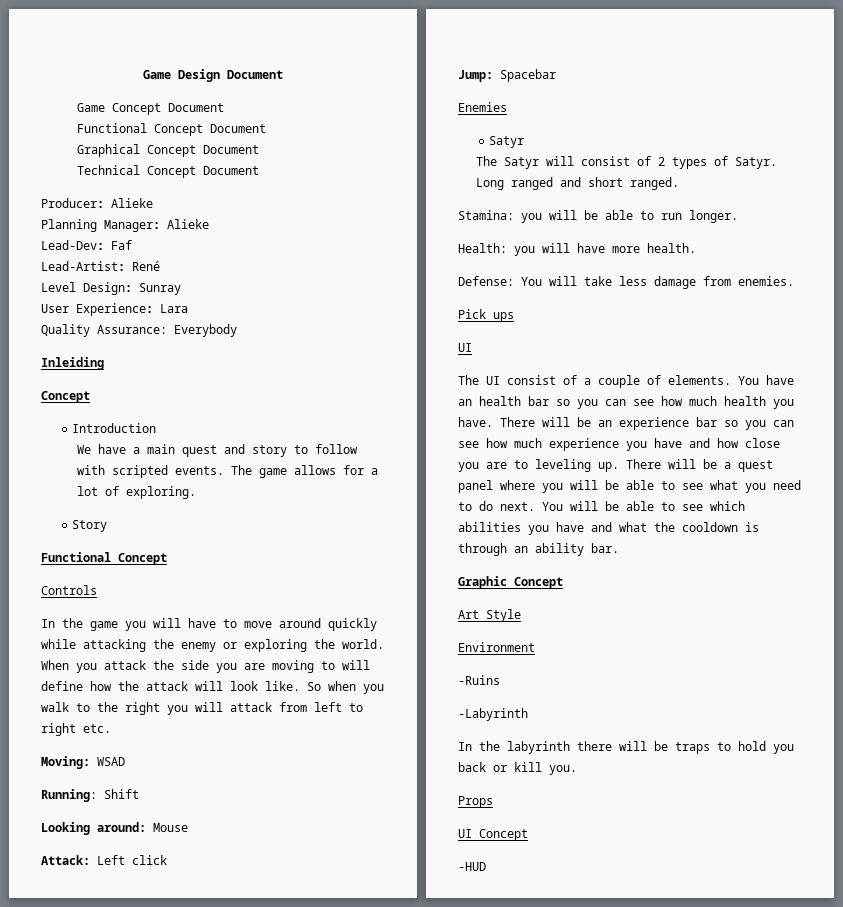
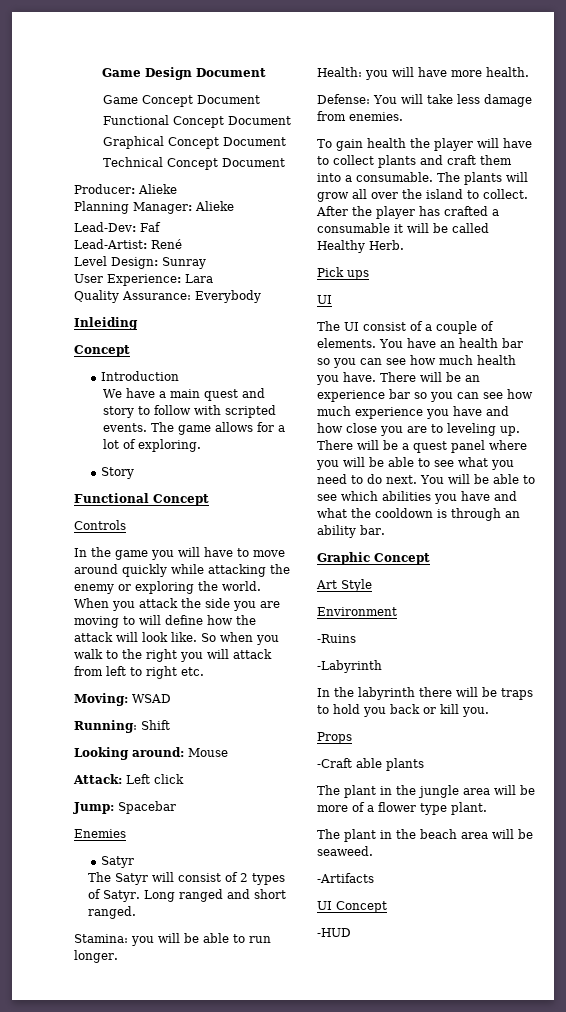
(794, 281) none -> [317,138,532,151] [317,155,512,168] [317,172,528,185] [317,189,528,202] [316,206,499,219] [317,223,489,233] [317,240,404,253] // To gain health the player will have to collect plants and craft them into a consumable. The plants will grow all over the island to collect. After the player has crafted a consumable it will be called Healthy Herb.
(493, 802) none -> [317,758,424,771] [317,785,535,798] [317,802,487,815] [317,829,533,842] [317,846,373,856] [317,873,374,883] // -Craft able plants // The plant in the jungle area will be more of a flower type plant. // The plant in the beach area will be seaweed. // -Artifacts

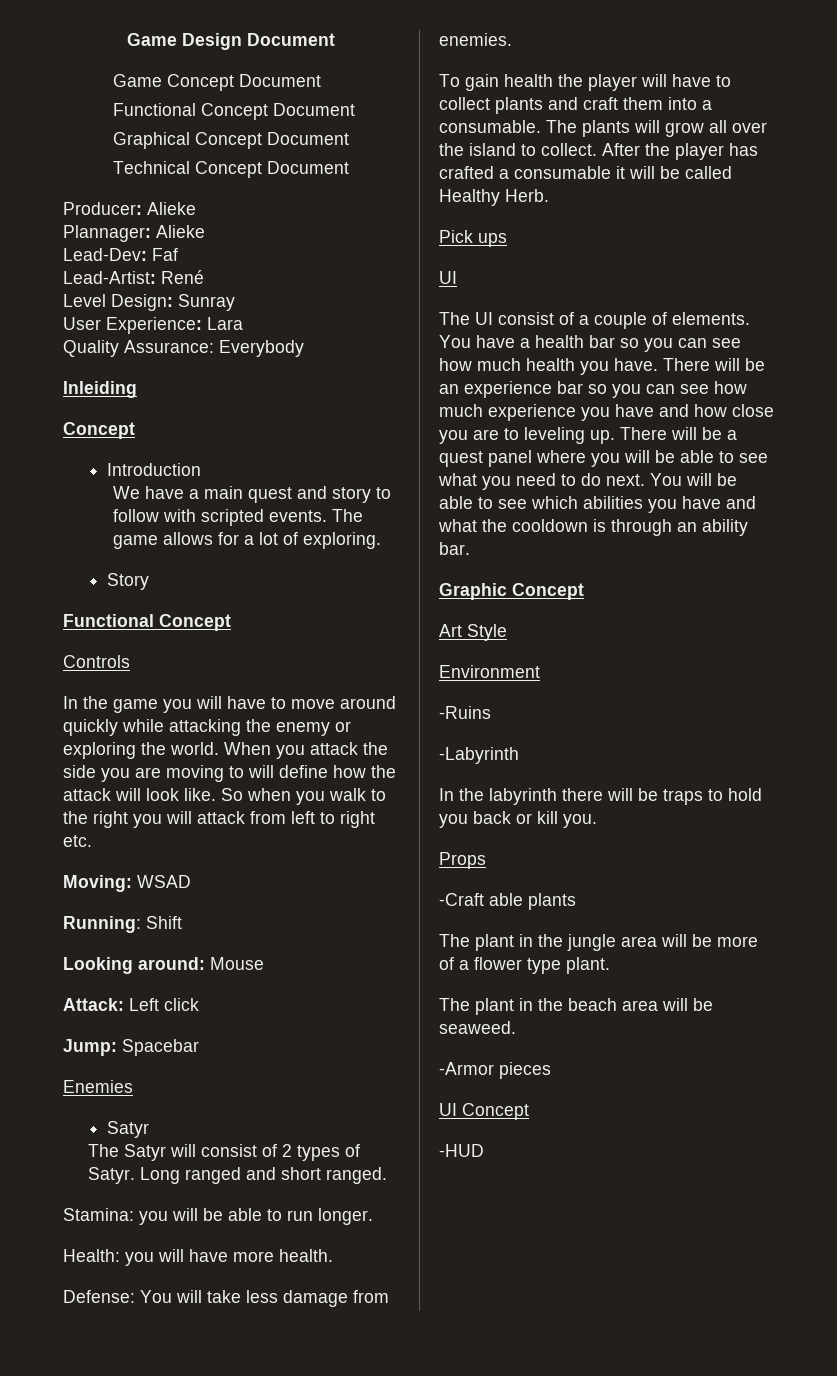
[74,201,192,214] Planning Manager: -> [63,225,151,242] Plannager:
[440,341,455,348] an -> [520,338,530,348] a
[317,873,374,883] -Artifacts -> [439,1062,551,1079] -Armor pieces

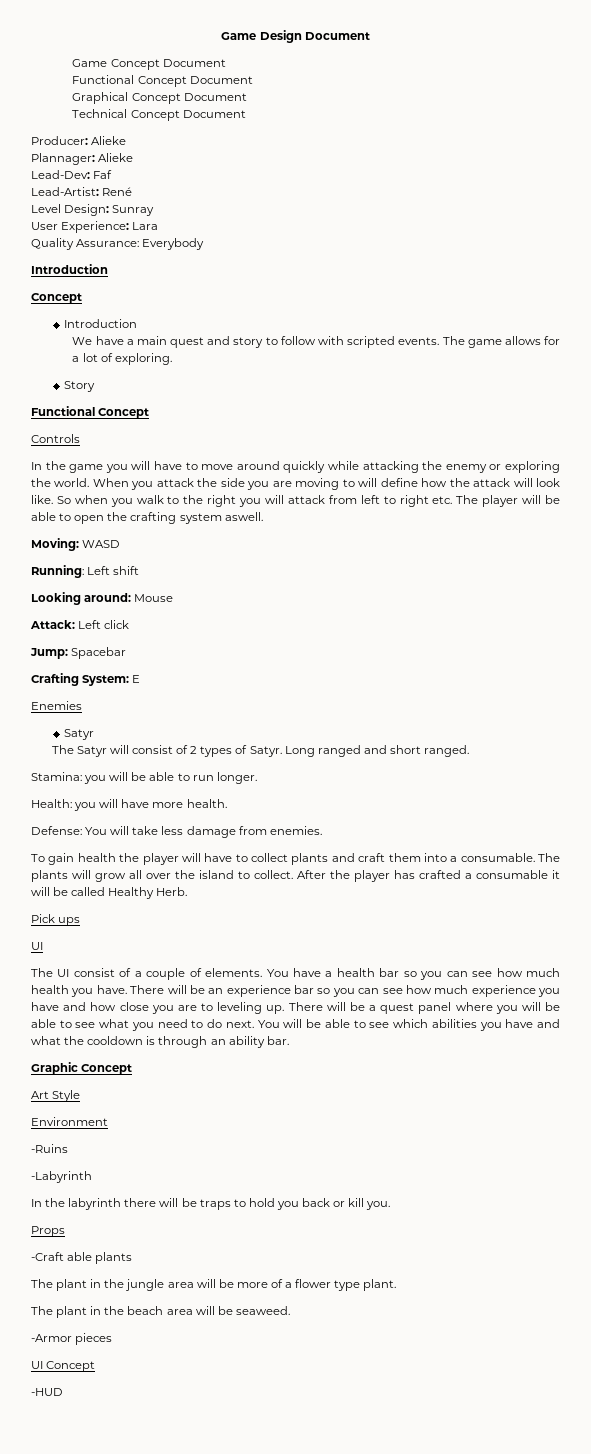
[63,381,137,398] Inleiding -> [31,264,108,274] Introduction
(92, 841) none -> [456,495,560,507] [31,512,263,524] The player will be able to open the crafting system aswell.
[137,875,191,888] WSAD -> [82,540,121,548] WASD
[146,916,182,929] Shift -> [87,566,140,575] Left shift
(199, 1047) none -> [31,673,141,686] // Crafting System: E

